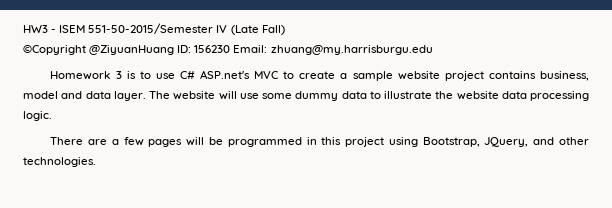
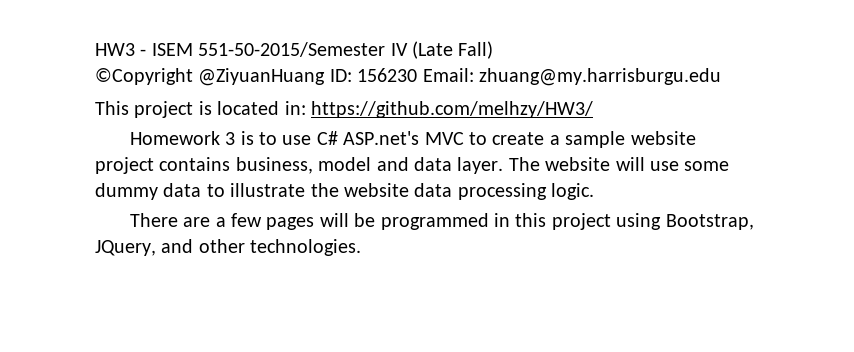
(433, 50) none -> [95,101,593,118] // This project is located in: https://github.com/melhzy/HW3/

